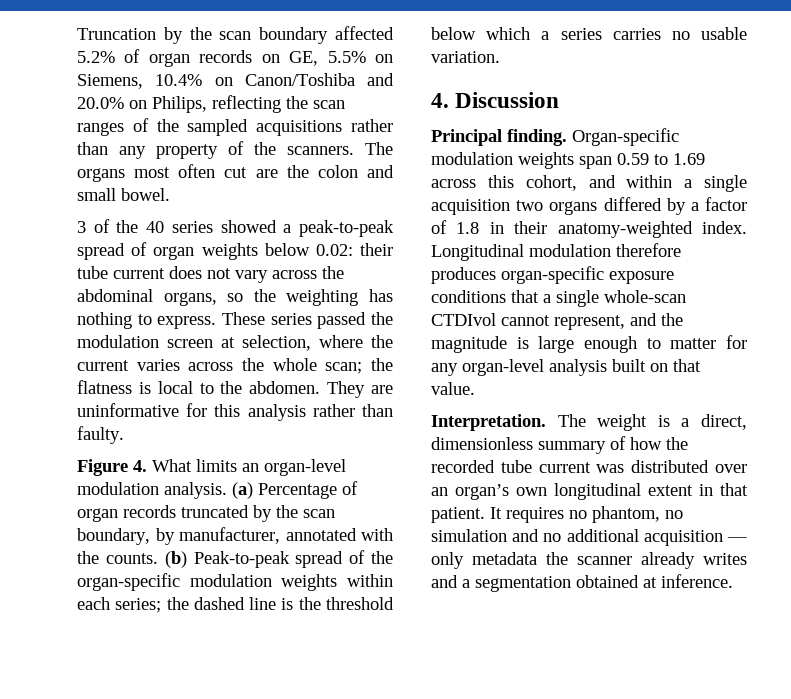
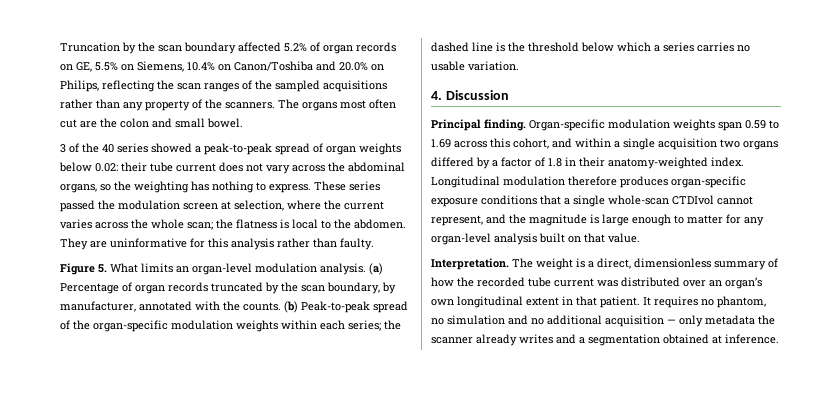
[133,460,147,472] 4. -> [98,264,107,273] 5.

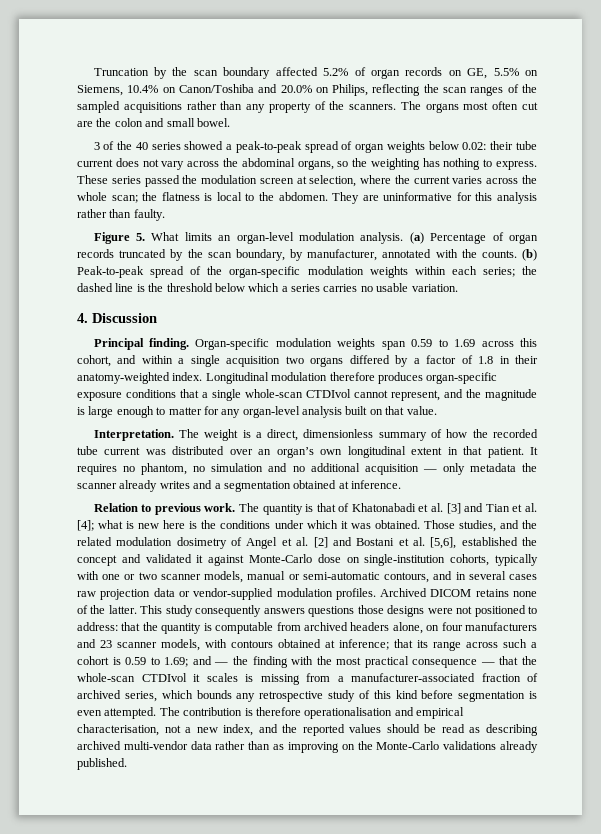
(779, 339) none -> [93,503,538,515] [77,520,537,532] [77,537,537,549] [77,554,538,566] [77,571,537,583] [77,588,537,600] [77,605,537,617] [77,622,537,634] [77,639,537,651] [77,656,537,668] [77,673,538,685] [77,690,537,702] [77,707,464,719] [77,724,538,736] [77,741,538,753] [77,758,127,770] // Relation to previous work. The quantity is that of Khatonabadi et al. [3] and Tian et al. [4]; what is new here is the conditions under which it was obtained. Those studies, and the related modulation dosimetry of Angel et al. [2] and Bostani et al. [5,6], established the concept and validated it against Monte-Carlo dose on single-institution cohorts, typically with one or two scanner models, manual or semi-automatic contours, and in several cases raw projection data or vendor-supplied modulation profiles. Archived DICOM retains none of the latter. This study consequently answers questions those designs were not positioned to address: that the quantity is computable from archived headers alone, on four manufacturers and 23 scanner models, with contours obtained at inference; that its range across such a cohort is 0.59 to 1.69; and — the finding with the most practical consequence — that the whole-scan CTDIvol it scales is missing from a manufacturer-associated fraction of archived series, which bounds any retrospective study of this kind before segmentation is even attempted. The contribution is therefore operationalisation and empirical characterisation, not a new index, and the reported values should be read as describing archived multi-vendor data rather than as improving on the Monte-Carlo validations already published.

